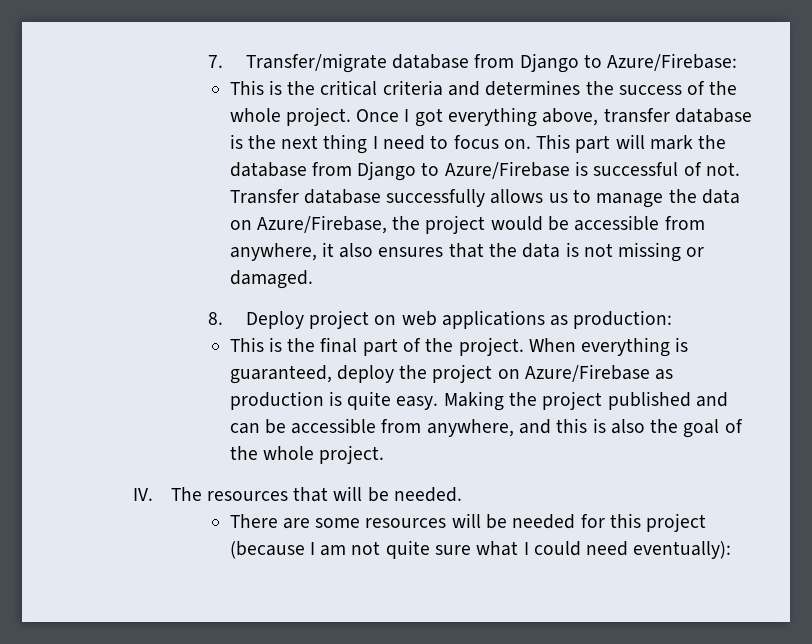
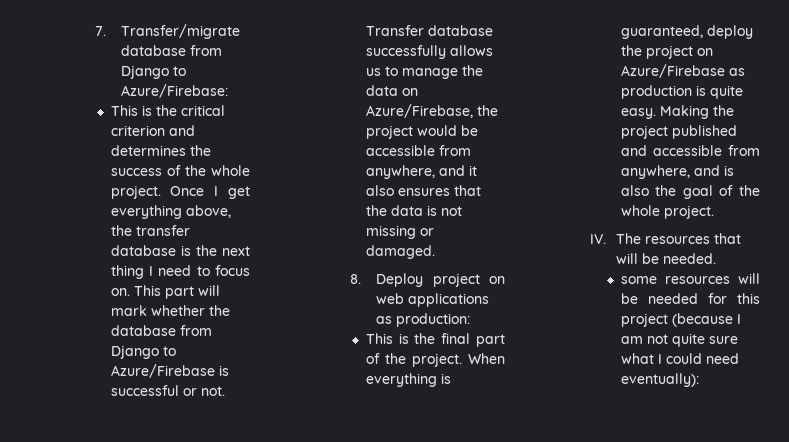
[382,80,443,96] criteria -> [110,125,165,136] criterion
[414,108,443,127] got -> [228,186,251,199] get
(599, 117) none -> [110,225,132,236] the
(693, 142) none -> [150,305,205,316] whether
[683,162,702,176] of -> [182,388,197,396] or
(317, 252) none -> [438,165,465,176] and
[229,418,588,437] can be accessible from anywhere, and this -> [652,145,760,156] [620,165,720,179] accessible from anywhere, and
[229,514,310,529] There are -> (717, 258) none

